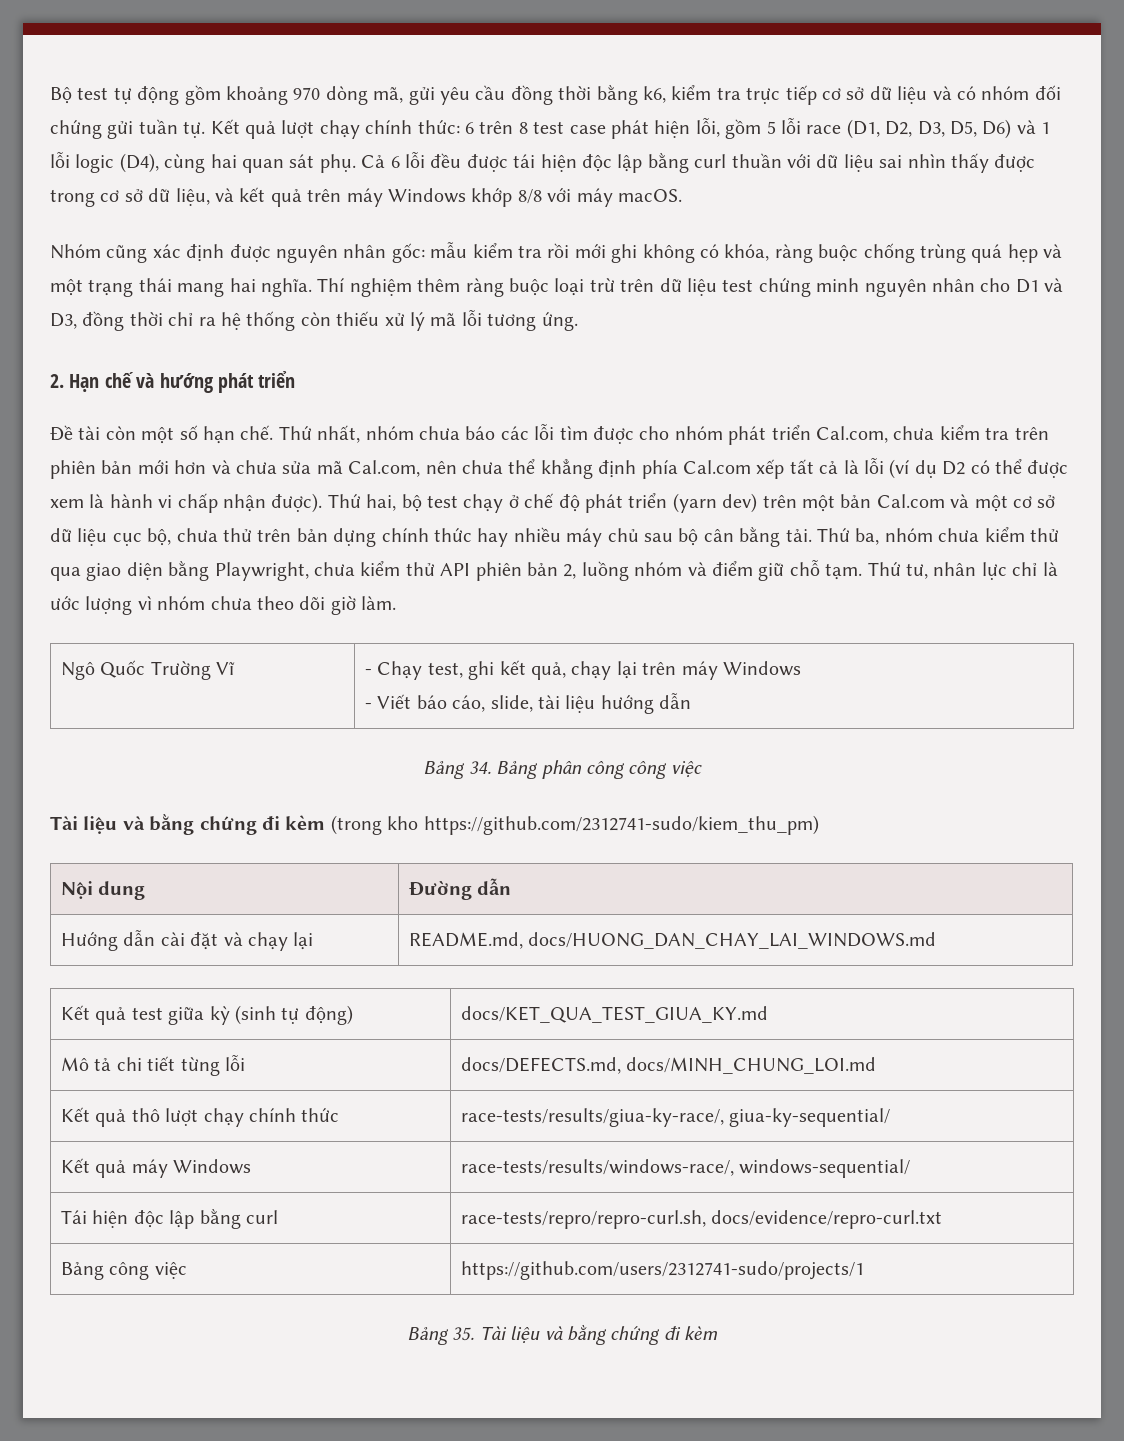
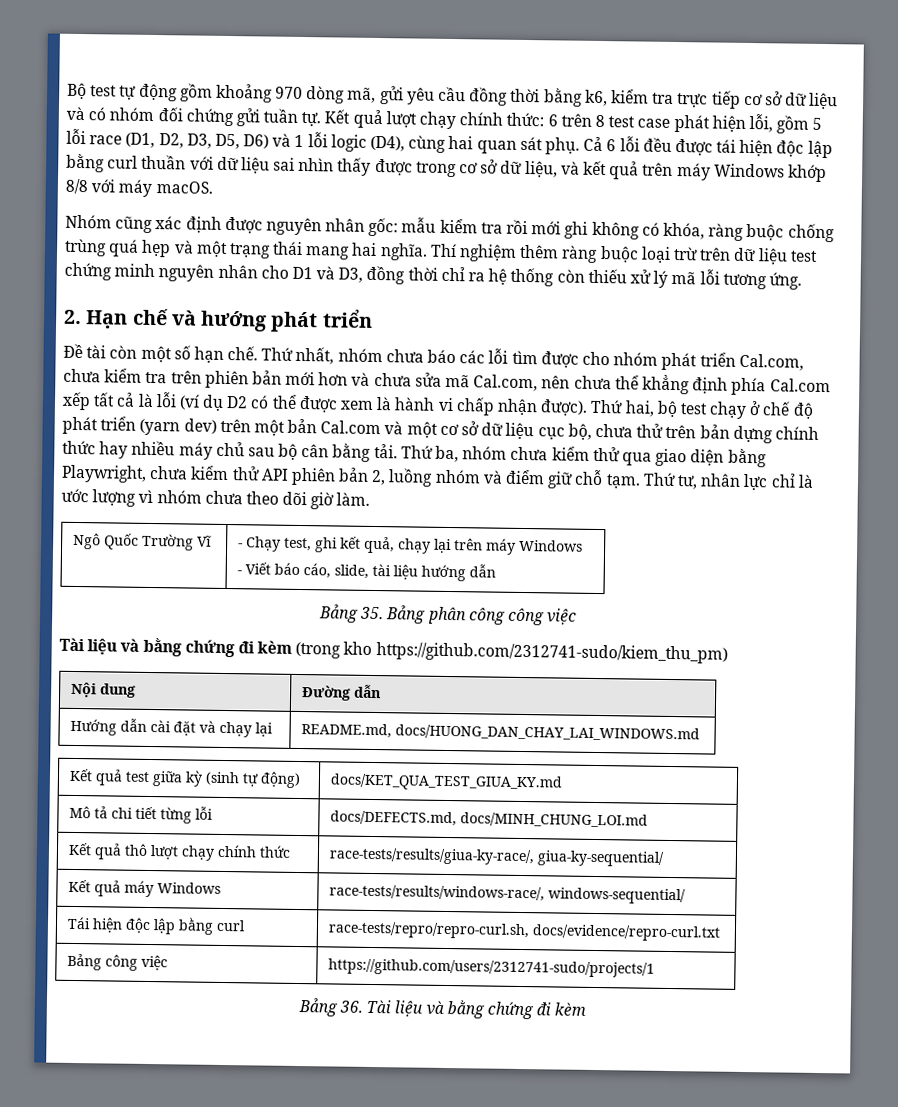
[468,761,491,774] 34. -> [360,606,385,620] 35.
[452,1327,475,1341] 35. -> [338,1000,363,1013] 36.

